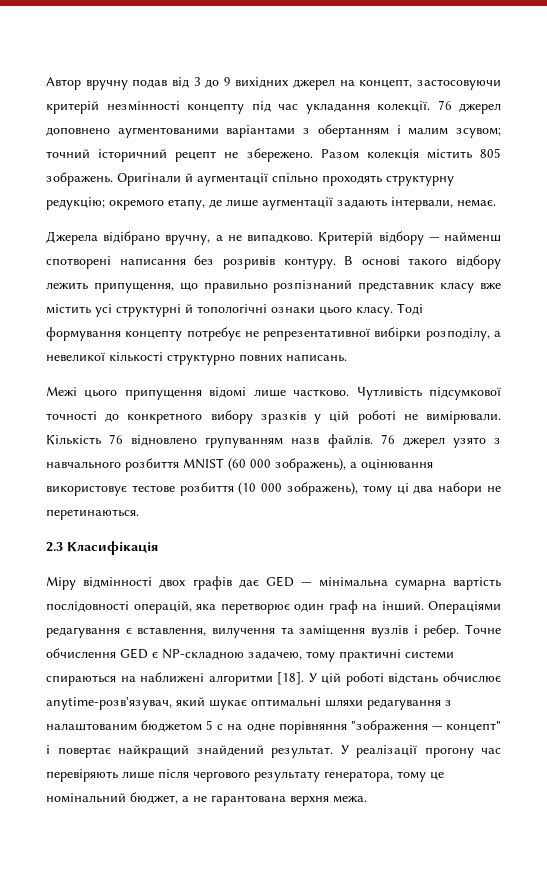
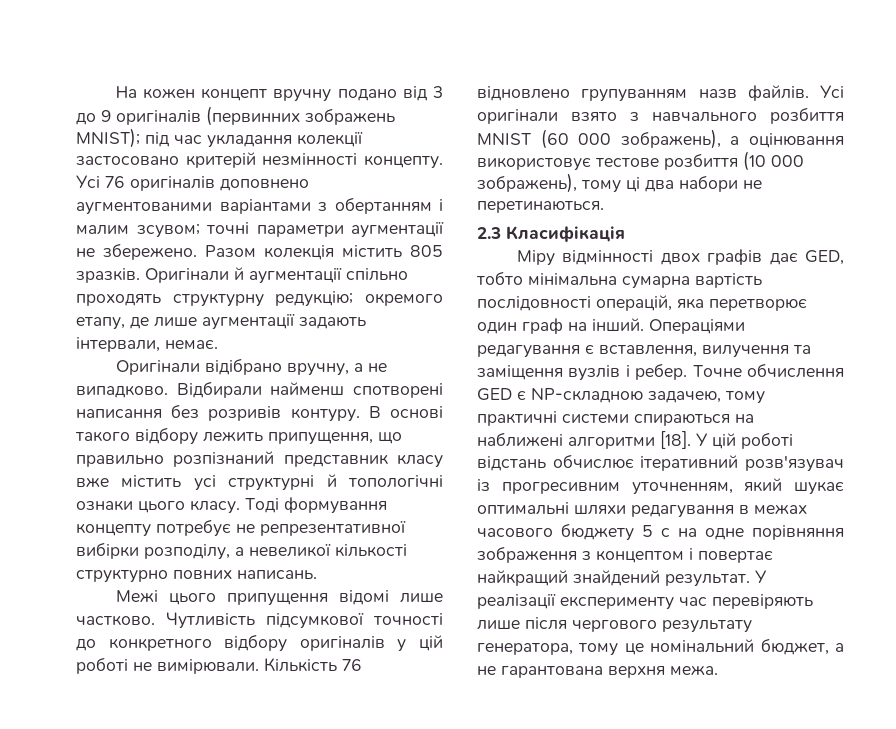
[46,77,501,90] [46,100,501,114] Автор вручну подав від 3 до 9 вихідних джерел на концепт, застосовуючи критерій незмінності концепту під час укладання колекції. 76 джерел -> [115,86,443,102] [76,106,395,126] [76,128,363,148] [76,152,444,169] [76,175,215,191] На кожен концепт вручну подано від 3 до 9 оригіналів (первинних зображень MNIST); під час укладання колекції застосовано критерій незмінності концепту. Усі 76 оригіналів
[46,149,217,162] точний історичний рецепт -> [206,222,444,238] точні параметри аугментації
[46,172,113,186] зображень. -> [76,268,140,283] зразків.
[46,231,98,245] Джерела -> [115,360,200,375] Оригінали
[318,231,439,245] Критерій відбору — -> [176,381,262,398] Відбирали
[210,410,306,424] вибору зразків -> [224,634,385,652] відбору оригіналів
[380,434,486,448] 76 джерел узято -> [820,85,844,98] [477,109,617,124] Усі оригінали взято
[266,576,312,587] GED — -> [805,250,844,265] [476,271,523,285] GED, тобто
[46,697,172,710] anytime-розв'язувач, -> [640,455,844,472] [477,479,733,495] ітеративний розв'язувач із прогресивним уточненням,
[445,700,452,706] [46,720,203,732] з налаштованим бюджетом -> [739,504,807,515] [477,523,634,541] в межах часового бюджету
[350,720,501,734] "зображення — концепт" -> [477,546,684,563] зображення з концептом
[424,747,474,758] прогону -> [560,596,674,610] експерименту

